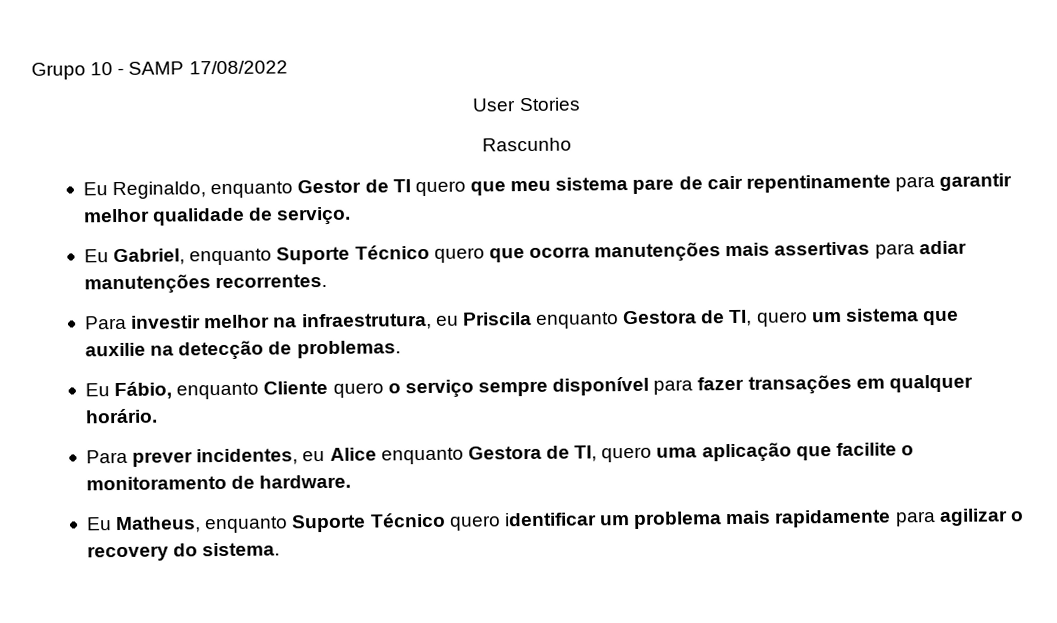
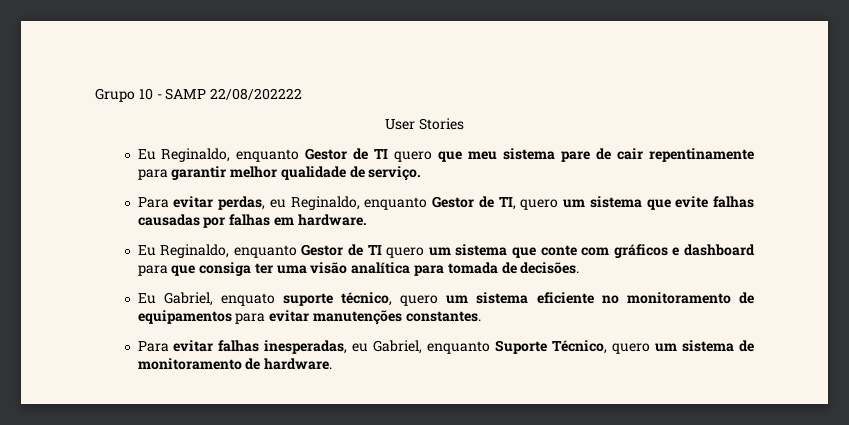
[188,60,288,75] 17/08/2022 -> [210,88,303,100] 22/08/202222
[482,137,572,152] // Rascunho -> (464, 124) none
[84,240,967,266] [84,273,328,295] [85,310,698,331] Eu Gabriel, enquanto Suporte Técnico quero que ocorra manutenções mais assertivas para adiar manutenções recorrentes. // Para investir melhor na infraestrutura, eu Priscila enquanto Gestora -> [137,196,474,210] Para evitar perdas, eu Reginaldo, enquanto Gestor
[85,340,401,361] [85,374,973,400] [85,408,159,424] [86,442,914,467] [86,474,352,491] [86,508,1024,534] [87,542,281,562] auxilie na detecção de problemas. // Eu Fábio, enquanto Cliente quero o serviço sempre disponível para fazer transações em qualquer horário. // Para prever incidentes, eu Alice enquanto Gestora de TI, quero uma aplicação que facilite o monitoramento de hardware. // Eu Matheus, enquanto Suporte Técnico quero identificar um problema mais rapidamente para agilizar o recovery do sistema. -> [675,196,755,208] [137,214,367,228] [137,244,755,258] [137,262,580,276] [137,292,754,306] [137,310,481,325] [137,340,754,354] [137,358,333,370] evite falhas causadas por falhas em hardware. // Eu Reginaldo, enquanto Gestor de TI quero um sistema que conte com gráficos e dashboard para que consiga ter uma visão analítica para tomada de decisões. // Eu Gabriel, enquato suporte técnico, quero um sistema eficiente no monitoramento de equipamentos para evitar manutenções constantes. // Para evitar falhas inesperadas, eu Gabriel, enquanto Suporte Técnico, quero um sistema de monitoramento de hardware.

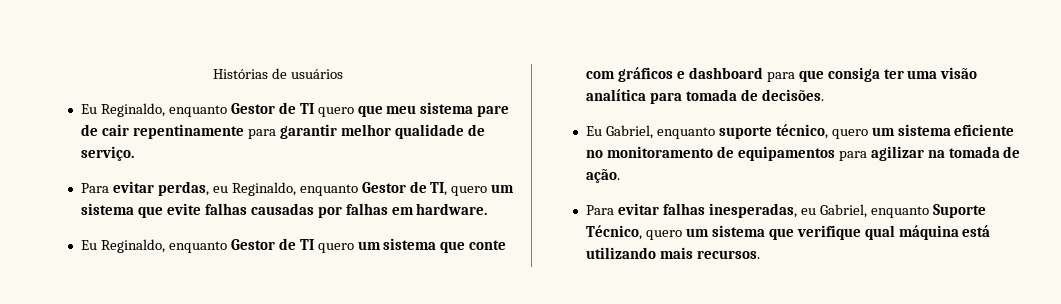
[95,88,303,102] [385,118,464,130] Grupo 10 - SAMP 22/08/202222 // User Stories -> [213,68,343,79] Histórias de usuários
[220,293,275,306] enquato -> [656,127,715,139] enquanto
[269,310,481,325] evitar manutenções constantes. -> [870,146,1021,161] [586,169,621,183] agilizar na tomada de ação.
[738,340,754,352] [137,358,333,370] de monitoramento de hardware. -> [768,225,991,240] [586,247,760,259] que verifique qual máquina está utilizando mais recursos.

